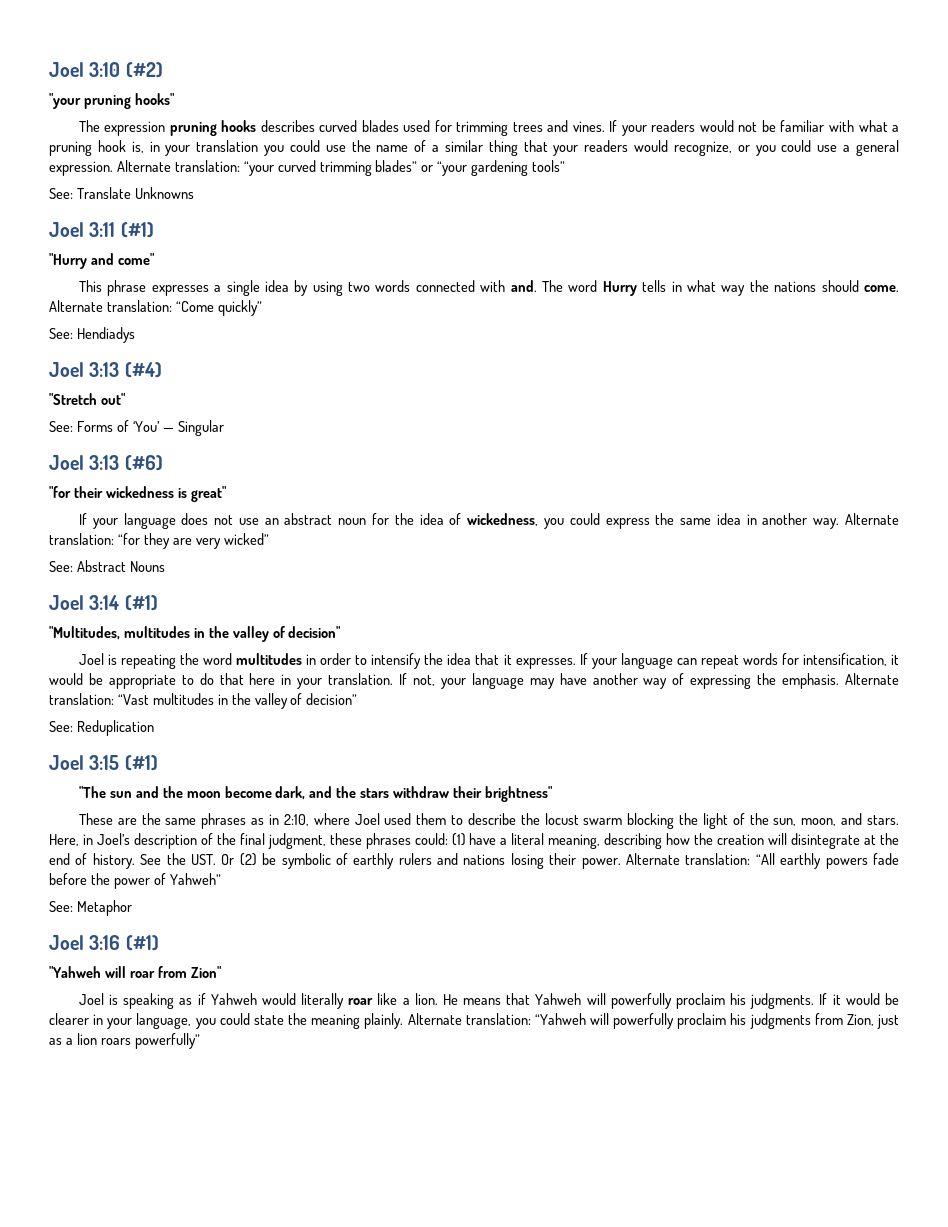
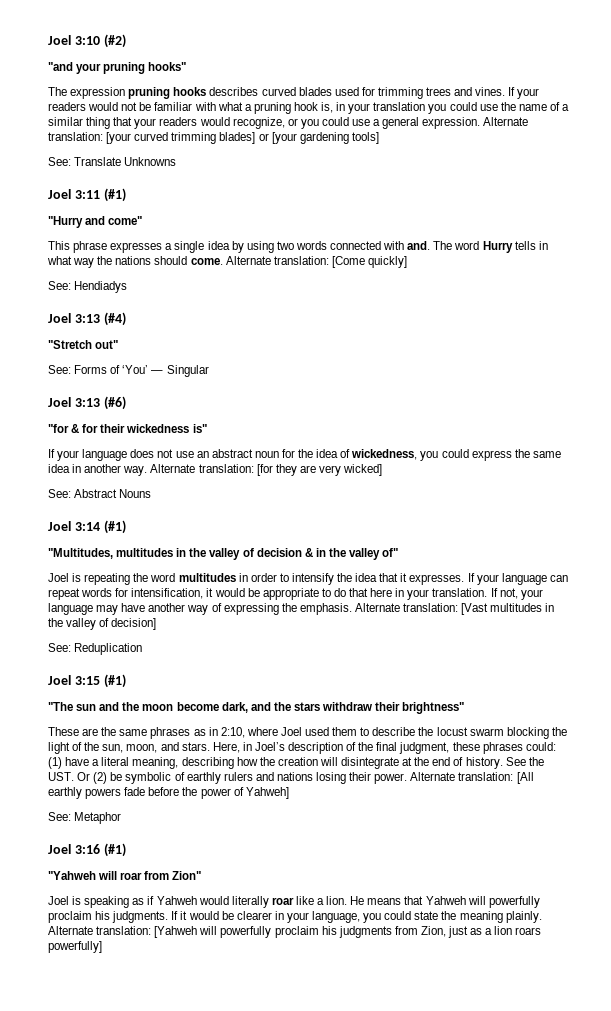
[49,93,81,109] "your -> [48,62,102,74] "and your
[243,161,274,176] “your -> [106,132,132,144] [your
[375,160,566,176] blades” or “your gardening tools” -> [219,132,379,144] blades] or [your gardening tools]
[175,300,262,316] “Come quickly” -> [331,256,407,268] [Come quickly]
[73,486,226,502] their wickedness is great" -> [71,424,207,433] & for their wickedness is"
[117,533,140,545] “for -> [256,464,273,476] [for
[223,533,269,545] wicked” -> [343,464,383,476] wicked]
[288,626,341,638] decision" -> [256,548,399,560] decision & in the valley of"
[117,693,358,709] “Vast multitudes in the valley of decision” -> [461,603,555,615] [48,618,157,630] [Vast multitudes in the valley of decision]
[755,853,775,865] “All -> [516,772,534,784] [All
[169,873,221,885] Yahweh” -> [245,787,289,799] Yahweh]
[534,1013,586,1025] “Yahweh -> [154,926,198,938] [Yahweh
[134,1033,200,1049] powerfully” -> [48,941,102,953] powerfully]

